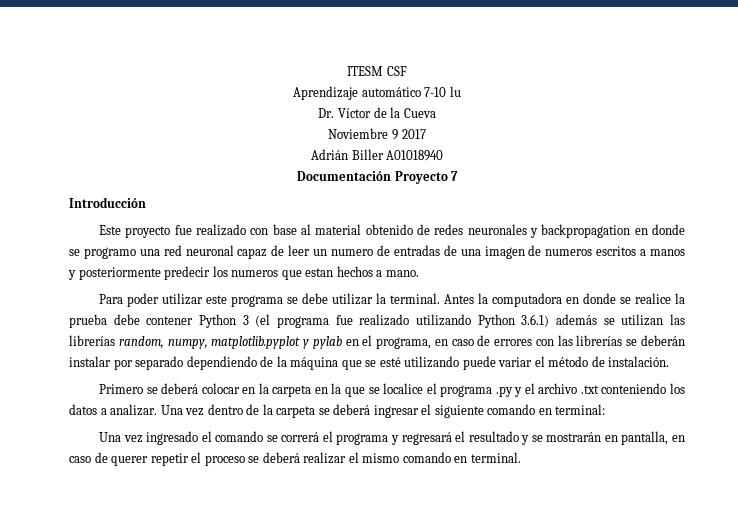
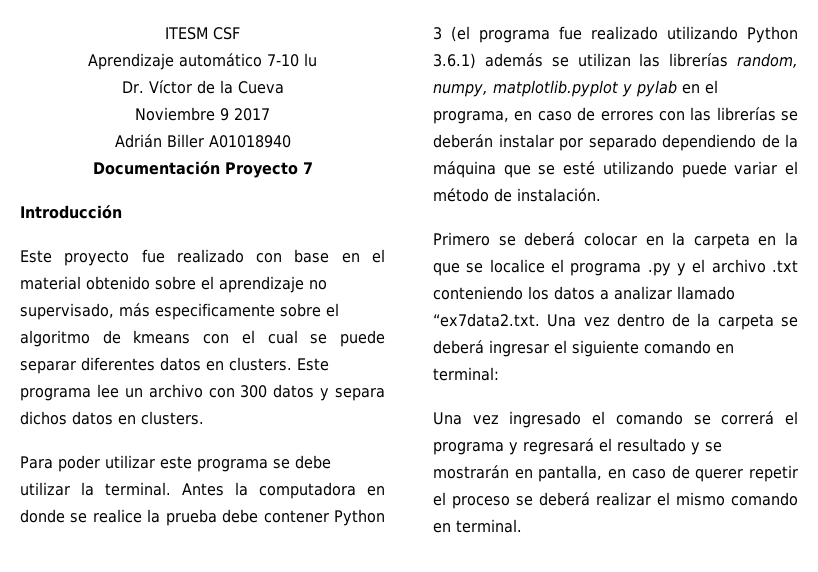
[301,224,686,238] [69,245,686,259] [68,266,419,280] al material obtenido de redes neuronales y backpropagation en donde se programo una red neuronal capaz de leer un numero de entradas de una imagen de numeros escritos a manos y posteriormente predecir los numeros que estan hechos a mano. -> [341,249,385,263] [20,276,327,293] [20,303,339,320] [20,330,386,347] [20,357,329,374] [20,384,385,401] [20,411,204,425] en el material obtenido sobre el aprendizaje no supervisado, más especificamente sobre el algoritmo de kmeans con el cual se puede separar diferentes datos en clusters. Este programa lee un archivo con 300 datos y separa dichos datos en clusters.
[110,404,158,416] analizar. -> [614,286,735,300] [433,313,540,327] analizar llamado “ex7data2.txt.

